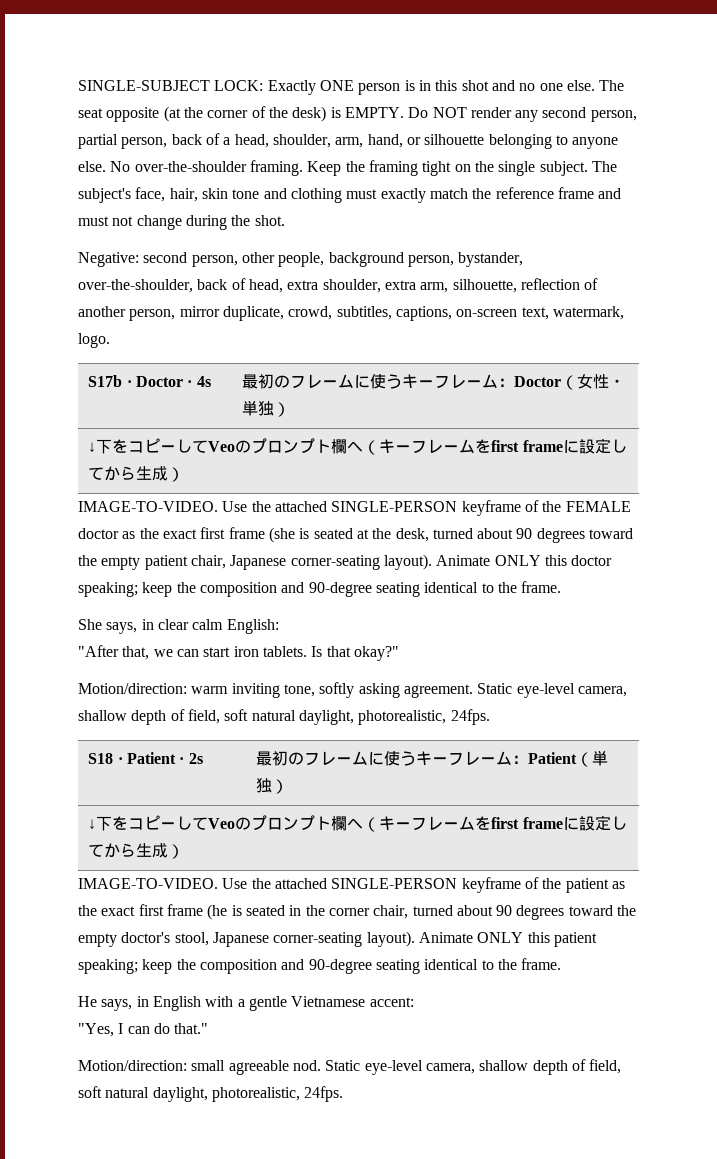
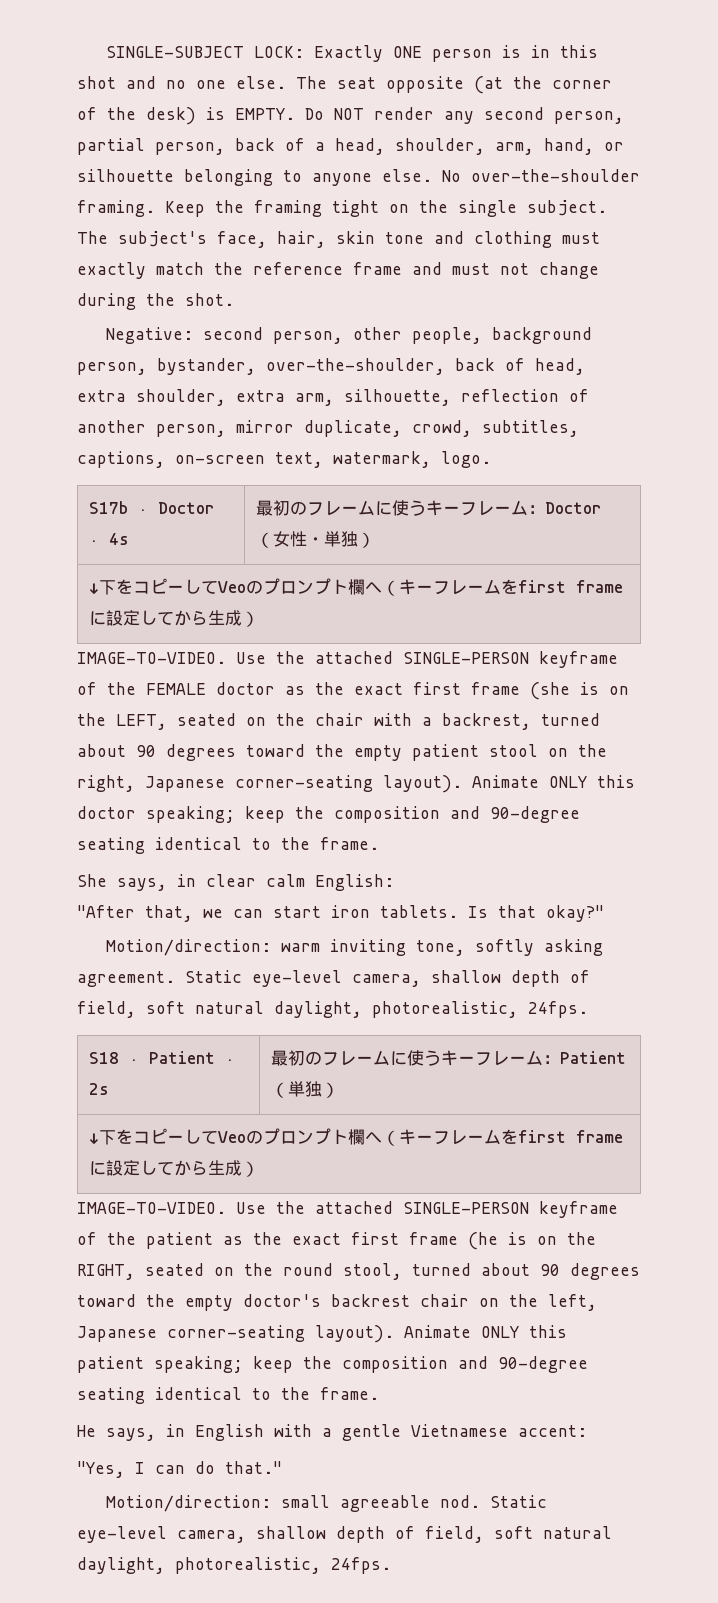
[313,528,429,542] seated at the desk, -> [609,686,629,695] [77,713,531,730] on the LEFT, seated on the chair with a backrest,
[190,555,226,569] chair, -> [489,744,607,757] [77,775,135,792] stool on the right,
[245,905,409,919] seated in the corner chair, -> [537,1232,596,1245] [77,1263,402,1280] on the RIGHT, seated on the round stool,
[174,932,209,946] stool, -> [331,1294,597,1311] backrest chair on the left,

